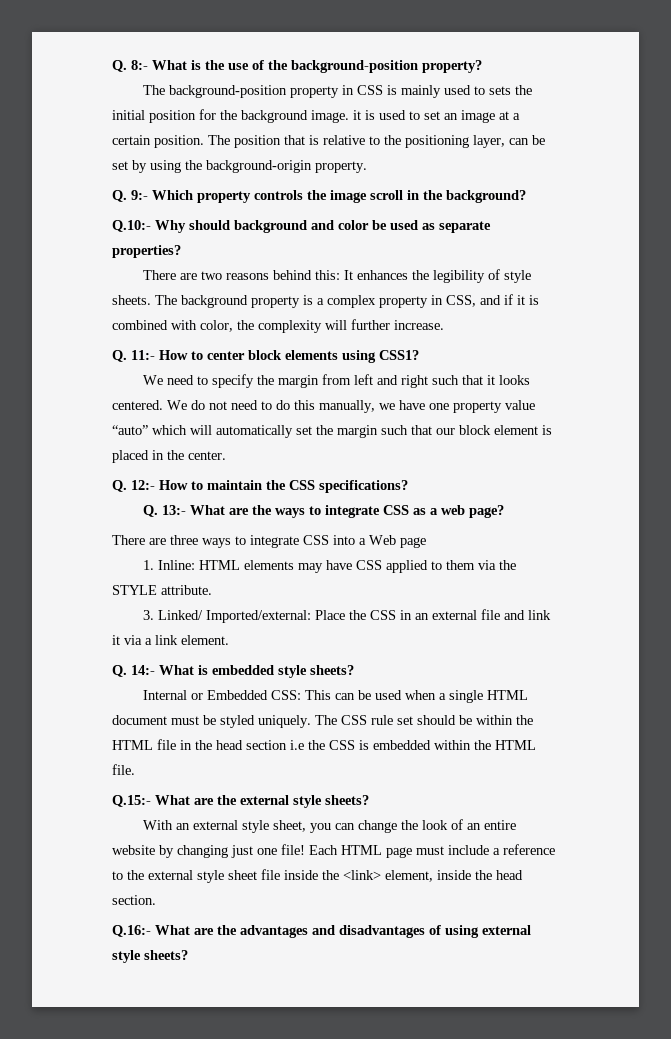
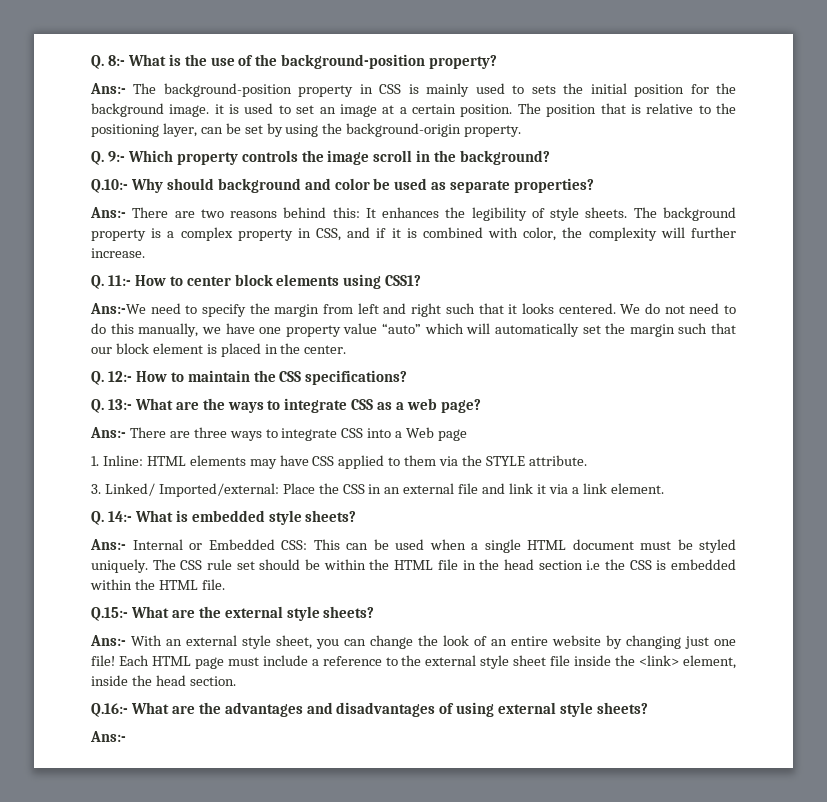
(482, 66) none -> [90,83,126,94] Ans:-
(181, 251) none -> [90,207,126,218] Ans:-
[143,375,164,385] We -> [90,303,146,314] Ans:-We
(505, 511) none -> [90,427,126,438] Ans:-
(354, 670) none -> [90,539,126,550] Ans:-
(369, 800) none -> [90,635,126,646] Ans:-
(188, 955) none -> [90,731,126,742] // Ans:-

